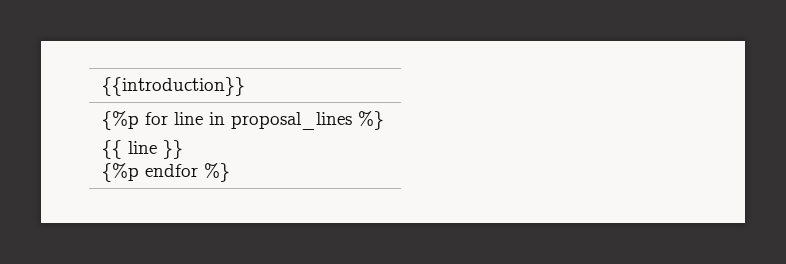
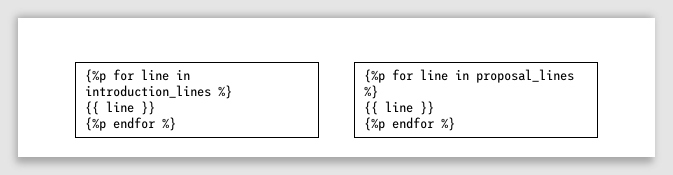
[102,77,246,96] {{introduction}} -> [84,69,190,83] [84,85,232,99] [84,101,155,115] [84,117,176,131] {%p for line in introduction_lines %} // {{ line }} // {%p endfor %}

